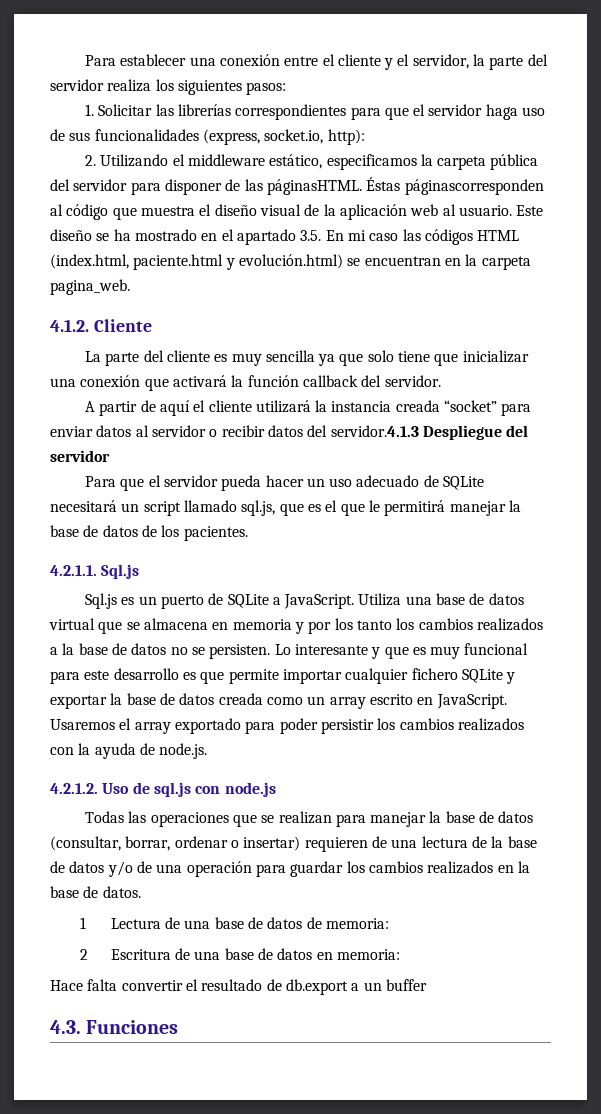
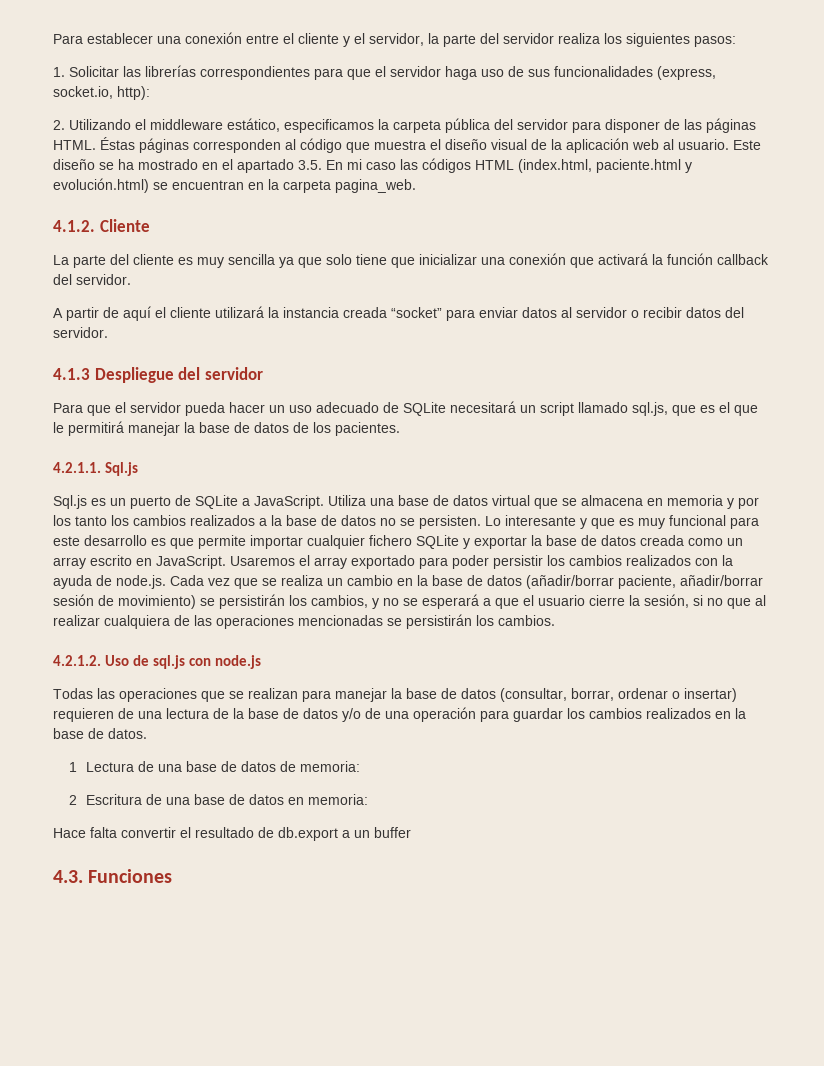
[266,177,544,195] páginasHTML. Éstas páginascorresponden -> [706,118,756,133] [53,137,281,153] páginas HTML. Éstas páginas corresponden
[330,425,419,437] servidor.4.1.3 -> [53,327,108,338] [53,368,90,380] servidor. // 4.1.3
(208, 751) none -> [170,575,763,589] [53,594,766,609] [53,614,555,629] Cada vez que se realiza un cambio en la base de datos (añadir/borrar paciente, añadir/borrar sesión de movimiento) se persistirán los cambios, y no se esperará a que el usuario cierre la sesión, si no que al realizar cualquiera de las operaciones mencionadas se persistirán los cambios.

